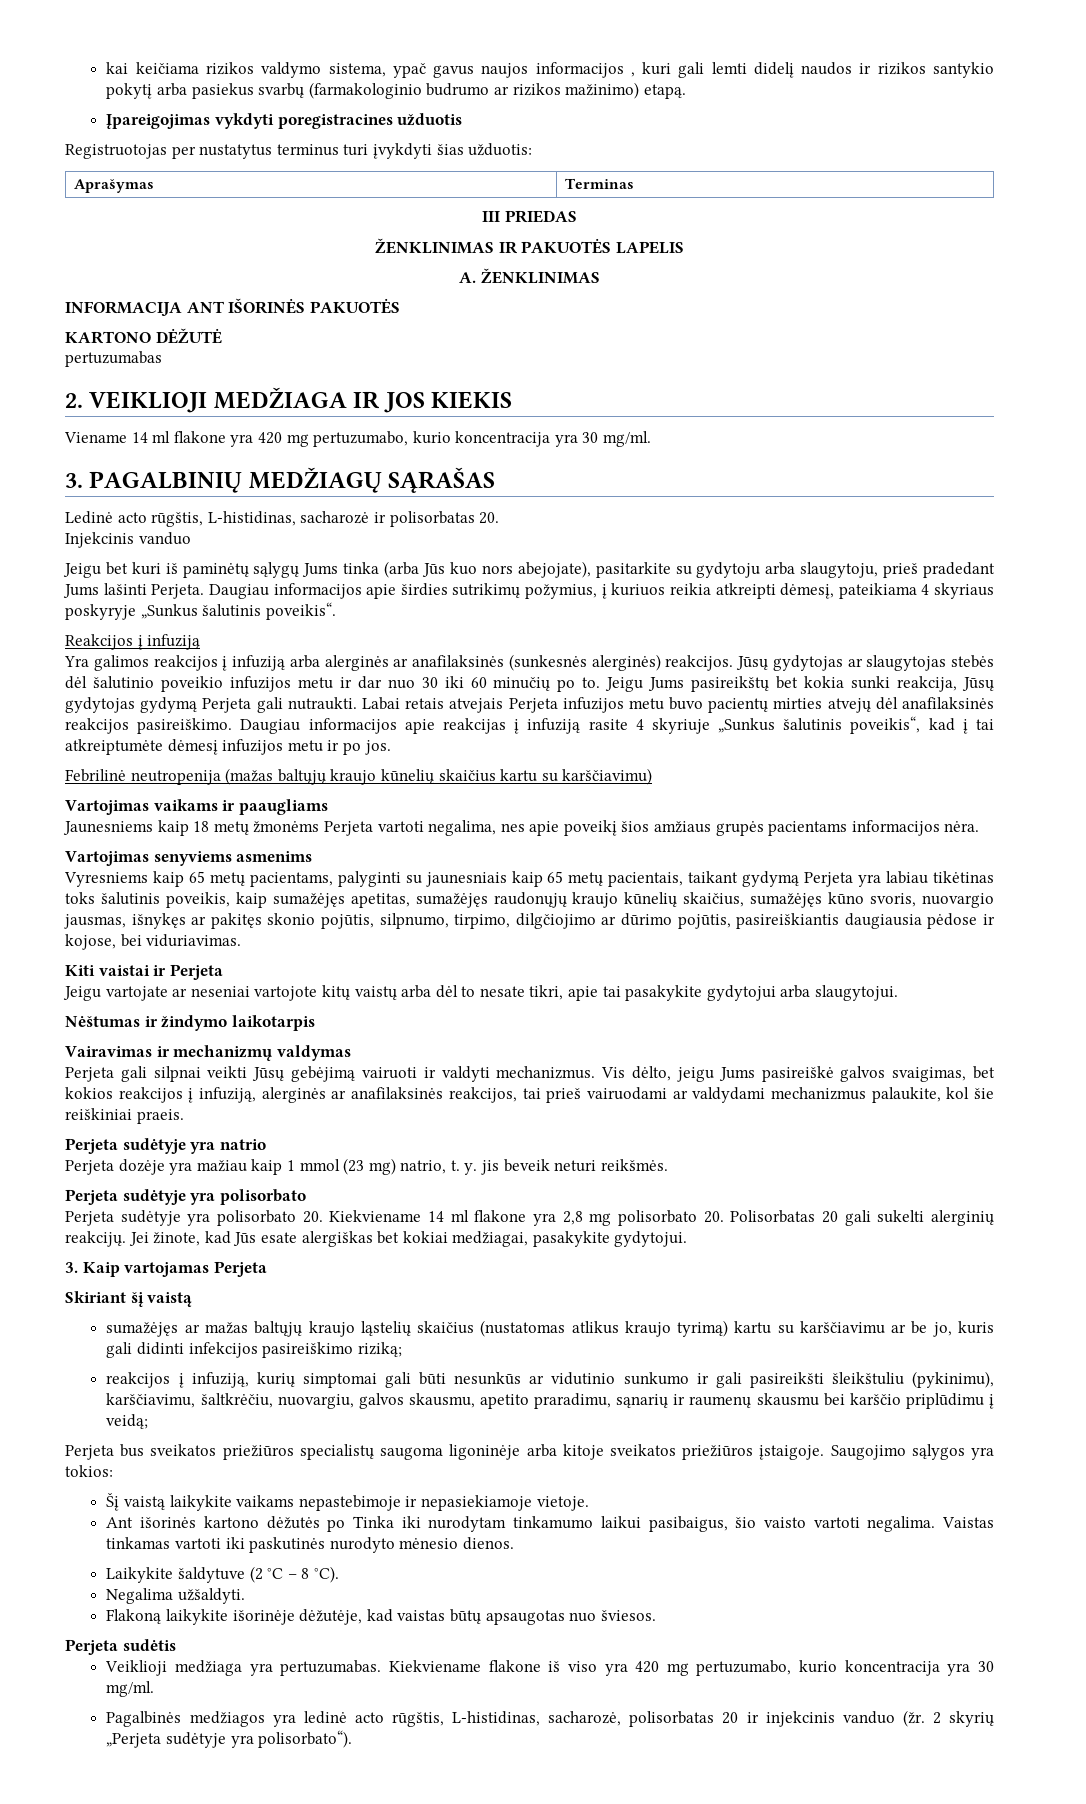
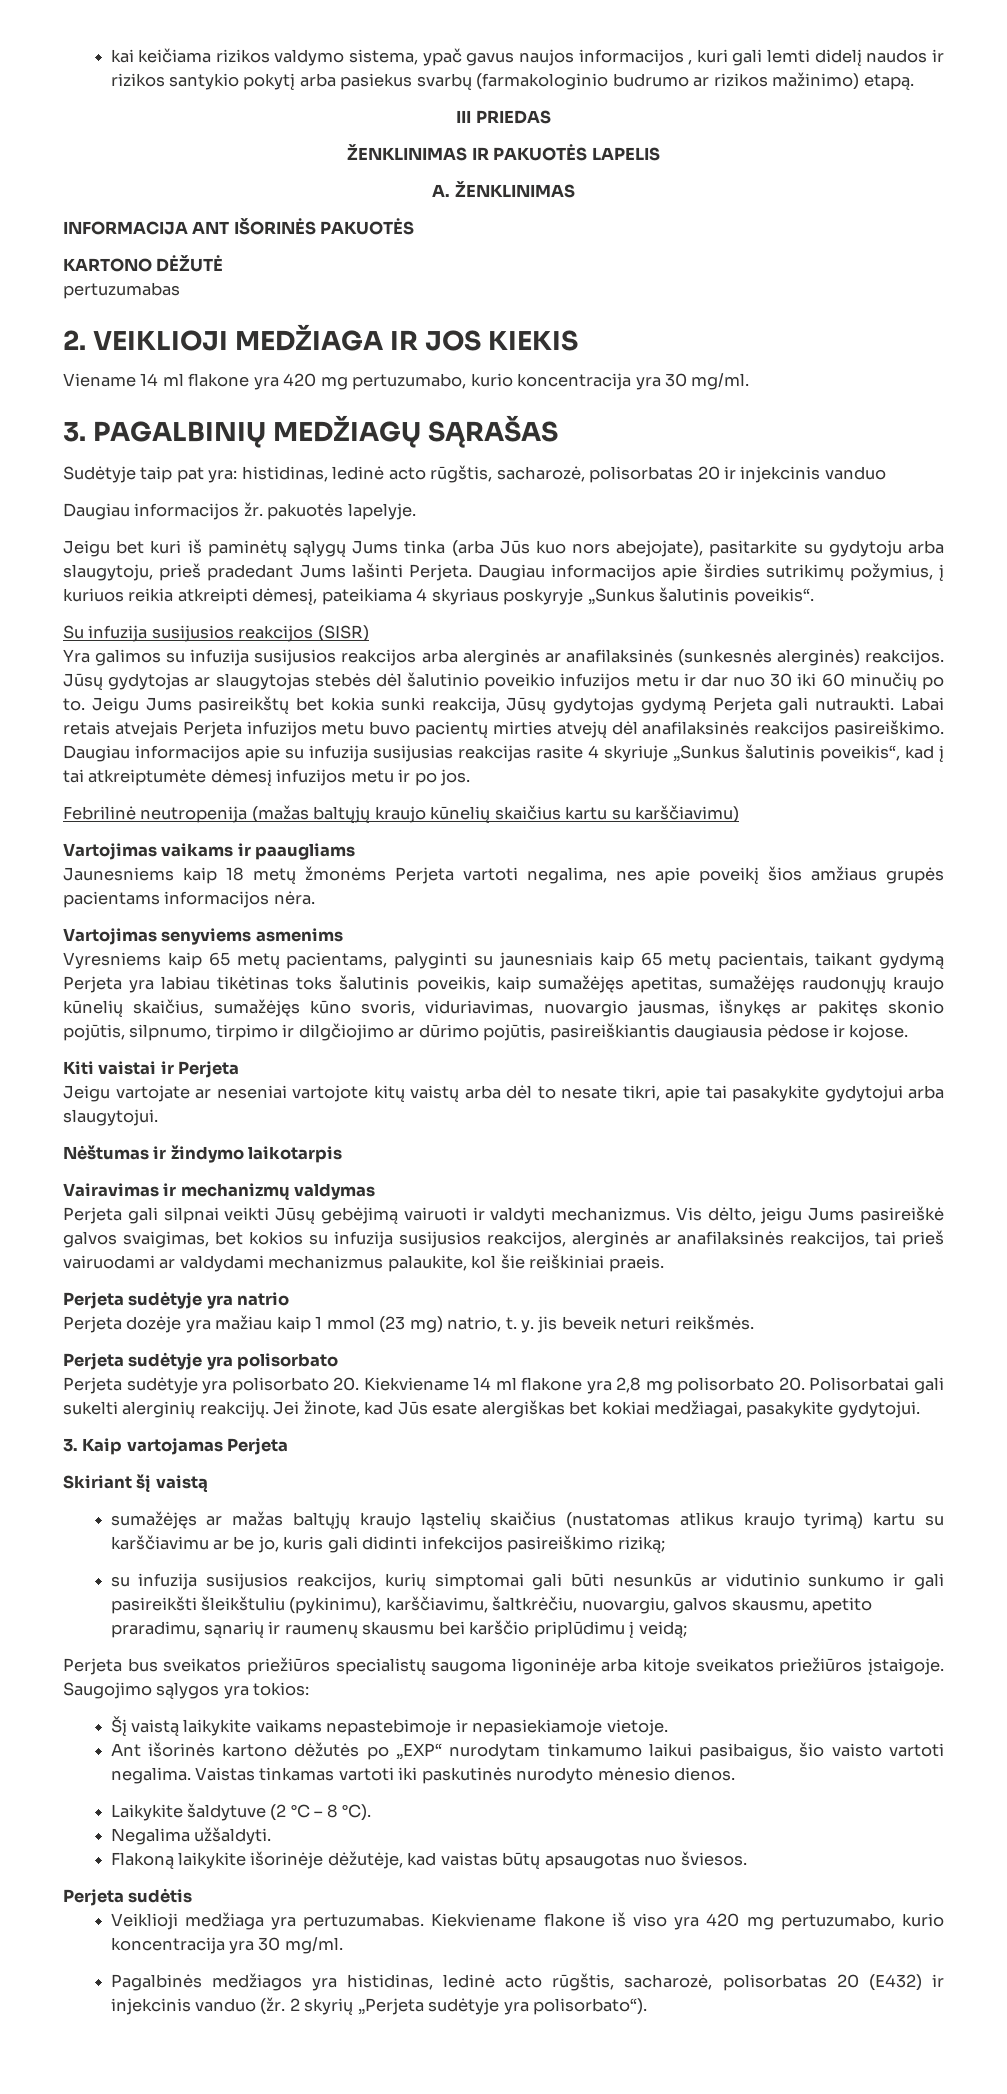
[106,113,463,129] [65,143,533,159] [73,179,154,193] [564,178,634,189] // Įpareigojimas vykdyti poregistracines užduotis // Registruotojas per nustatytus terminus turi įvykdyti šias užduotis: // Aprašymas | Terminas -> (914, 82) none
[65,511,500,527] [65,532,191,548] Ledinė acto rūgštis, L-histidinas, sacharozė ir polisorbatas 20. // Injekcinis vanduo -> [63,465,886,483] [63,502,416,520] Sudėtyje taip pat yra: histidinas, ledinė acto rūgštis, sacharozė, polisorbatas 20 ir injekcinis vanduo // Daugiau informacijos žr. pakuotės lapelyje.
[65,634,201,650] [64,655,285,671] Reakcijos į infuziją // Yra galimos reakcijos į infuziją -> [63,625,369,642] [63,649,417,666] Su infuzija susijusios reakcijos (SISR) // Yra galimos su infuzija susijusios reakcijos
[442,718,581,734] reakcijas į infuziją -> [285,745,531,762] su infuzija susijusias reakcijas
(917, 900) none -> [425,1000,534,1016] viduriavimas,
[454,914,511,929] tirpimo, -> [215,1024,295,1041] tirpimo ir
[65,934,242,950] kojose, bei viduriavimas. -> [849,1024,909,1041] kojose.
[118,1087,257,1103] reakcijos į infuziją, -> [309,1231,566,1248] su infuzija susijusios reakcijos,
[730,1210,838,1223] Polisorbatas 20 -> [809,1377,910,1391] Polisorbatai
[106,1372,249,1388] reakcijos į infuziją, -> [110,1573,376,1590] su infuzija susijusios reakcijos,
[352,1516,421,1528] Tinka iki -> [395,1743,442,1759] „EXP“
[303,1711,739,1727] ledinė acto rūgštis, L-histidinas, sacharozė, polisorbatas 20 -> [346,1973,922,1991] histidinas, ledinė acto rūgštis, sacharozė, polisorbatas 20 (E432)

